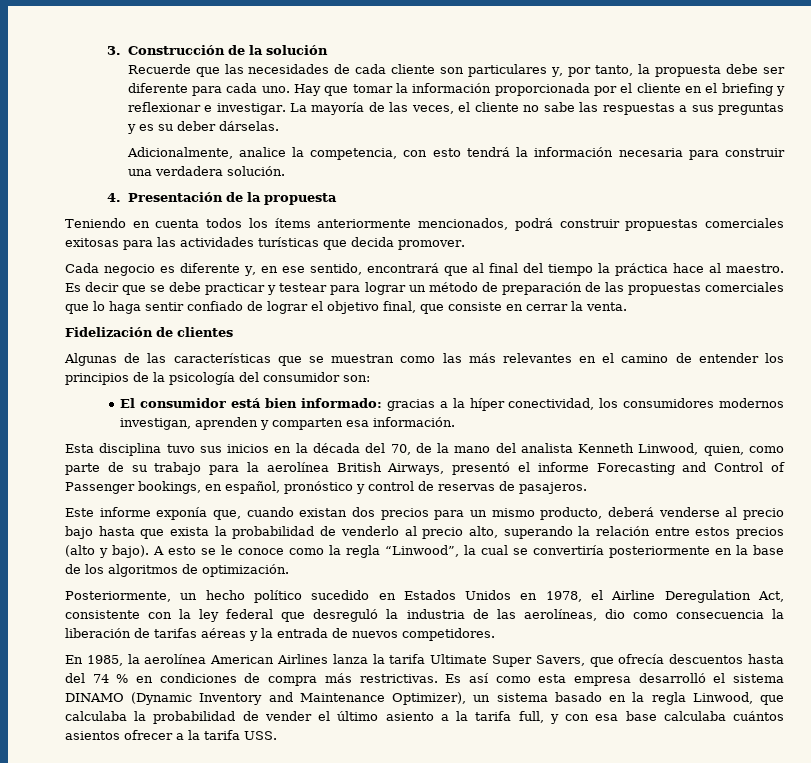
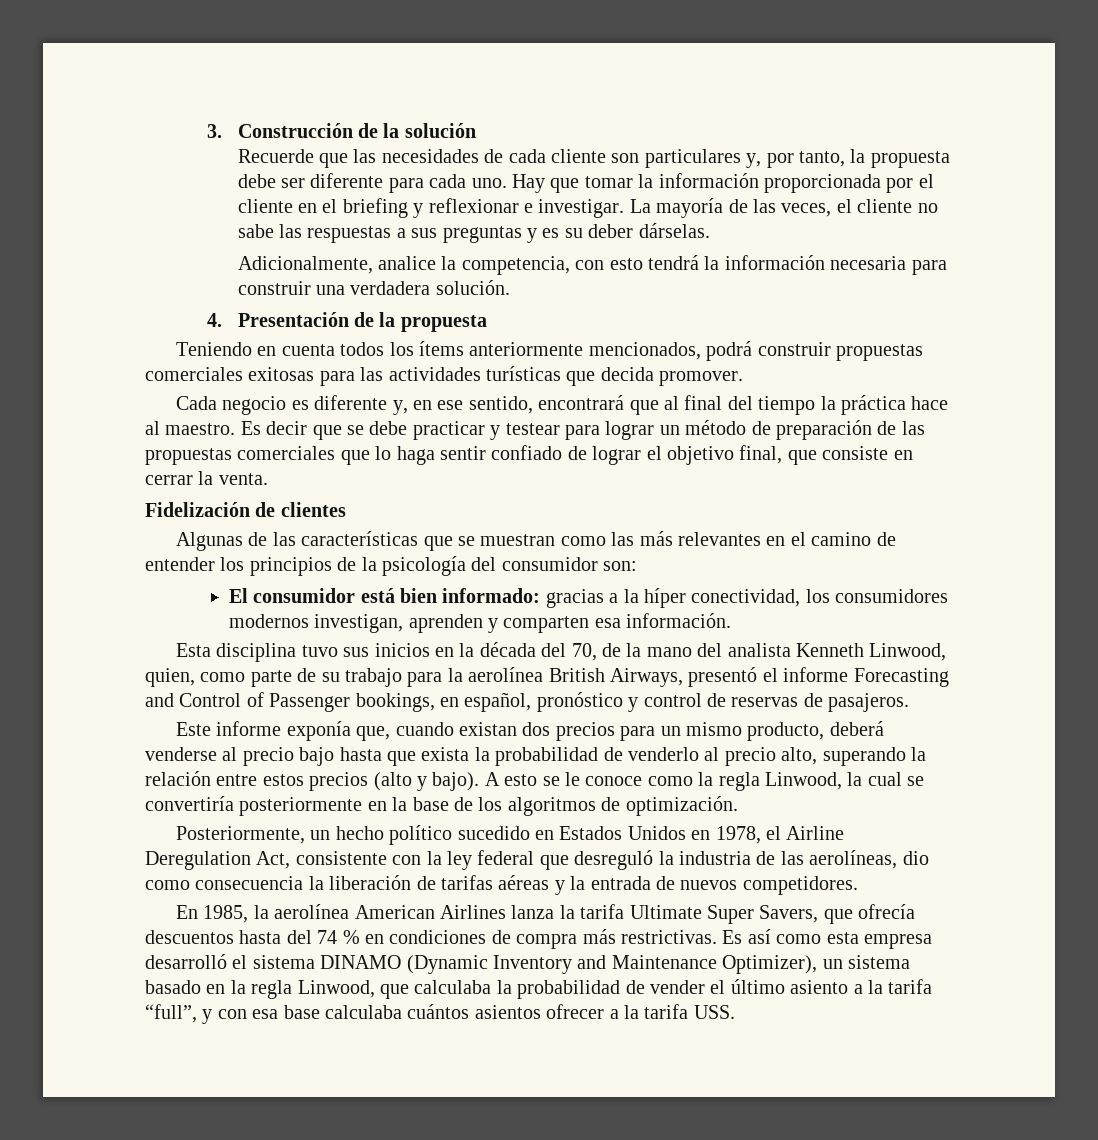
[385,545,459,557] “Linwood”, -> [764,772,842,790] Linwood,
[518,711,544,723] full, -> [145,1004,197,1023] “full”,

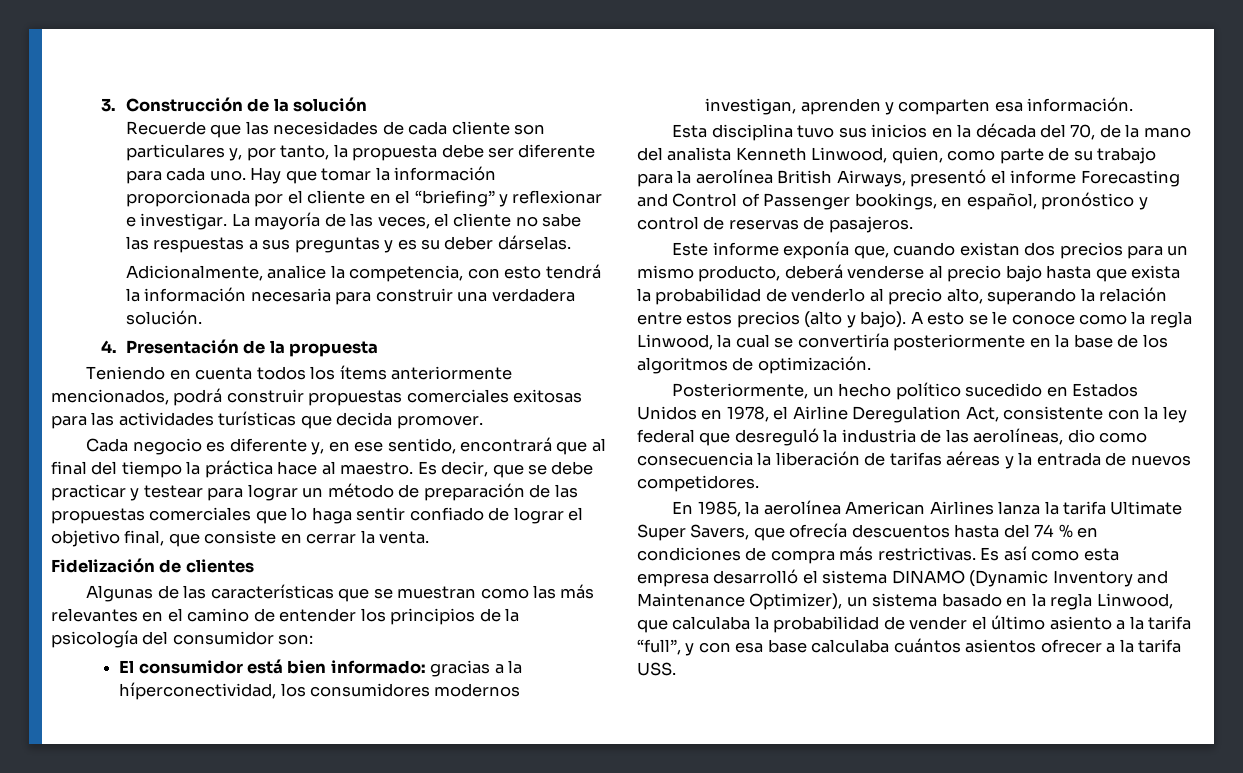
[342,198,408,218] briefing -> [414,190,495,207] “briefing”
[266,421,308,435] decir -> [441,461,489,477] decir,
[643,588,801,608] híper conectividad, -> [119,682,277,700] híperconectividad,

